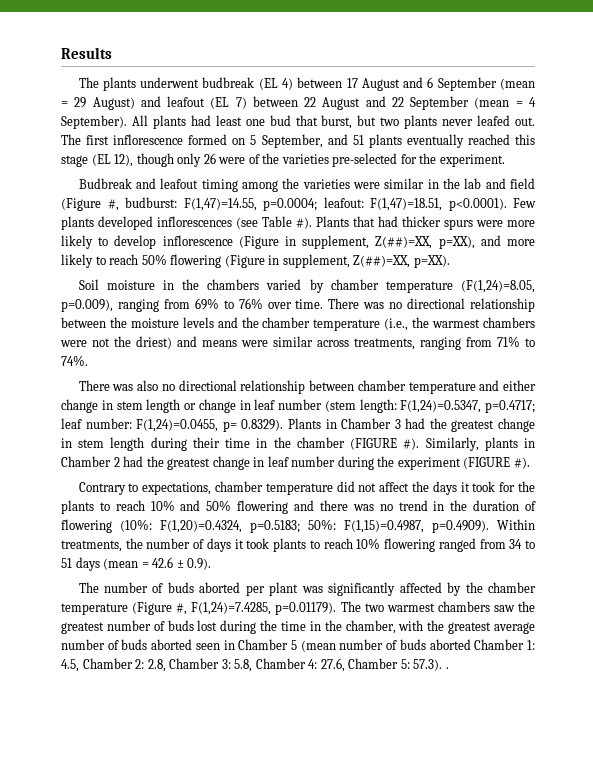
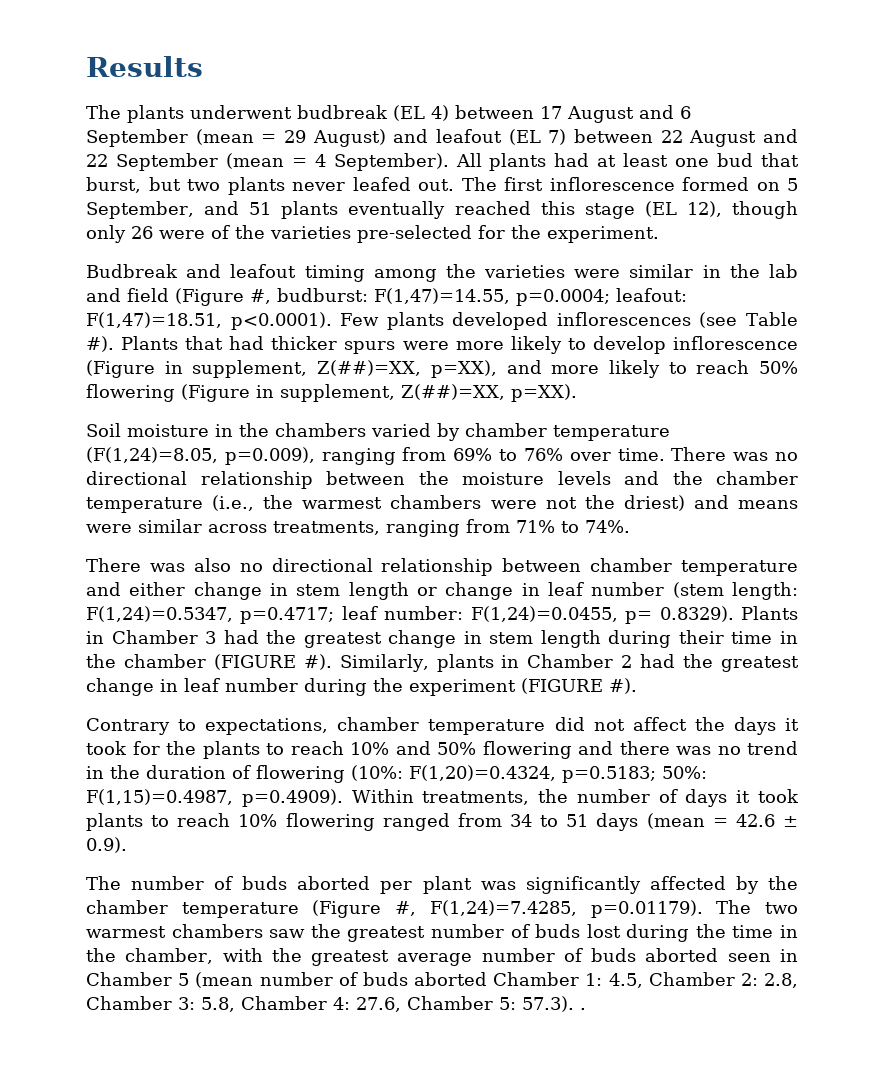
(211, 120) none -> [597,155,617,167] at

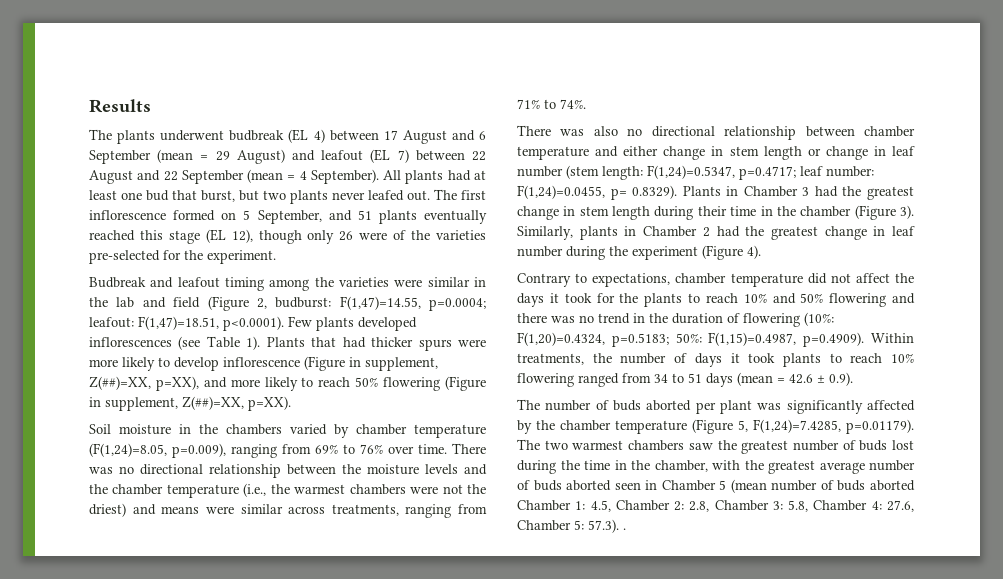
[250,289,271,304] #, -> [256,298,267,309] 2,
[86,336,114,352] #). -> [246,336,261,350] 1).
[213,654,332,670] (FIGURE #). -> [854,205,914,220] (Figure 3).
[521,678,637,694] (FIGURE #). -> [702,245,761,260] (Figure 4).
[395,901,417,916] #, -> [738,420,748,432] 5,

